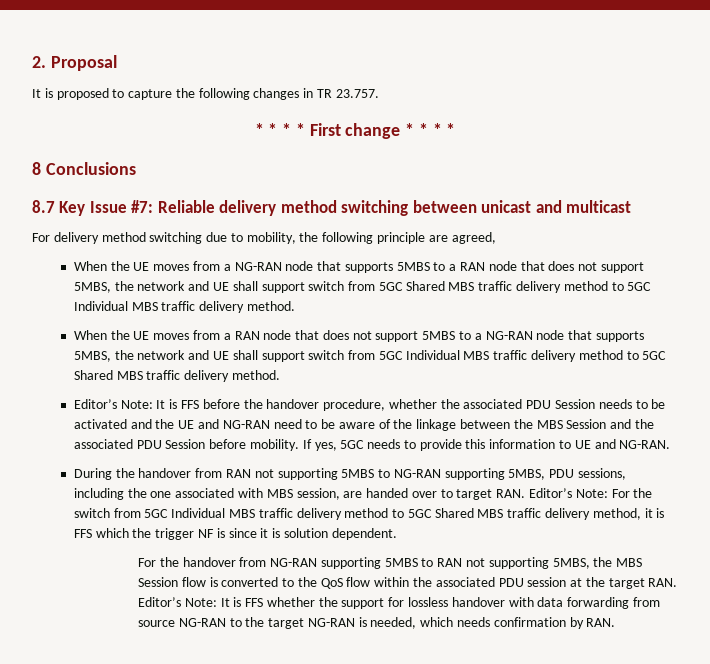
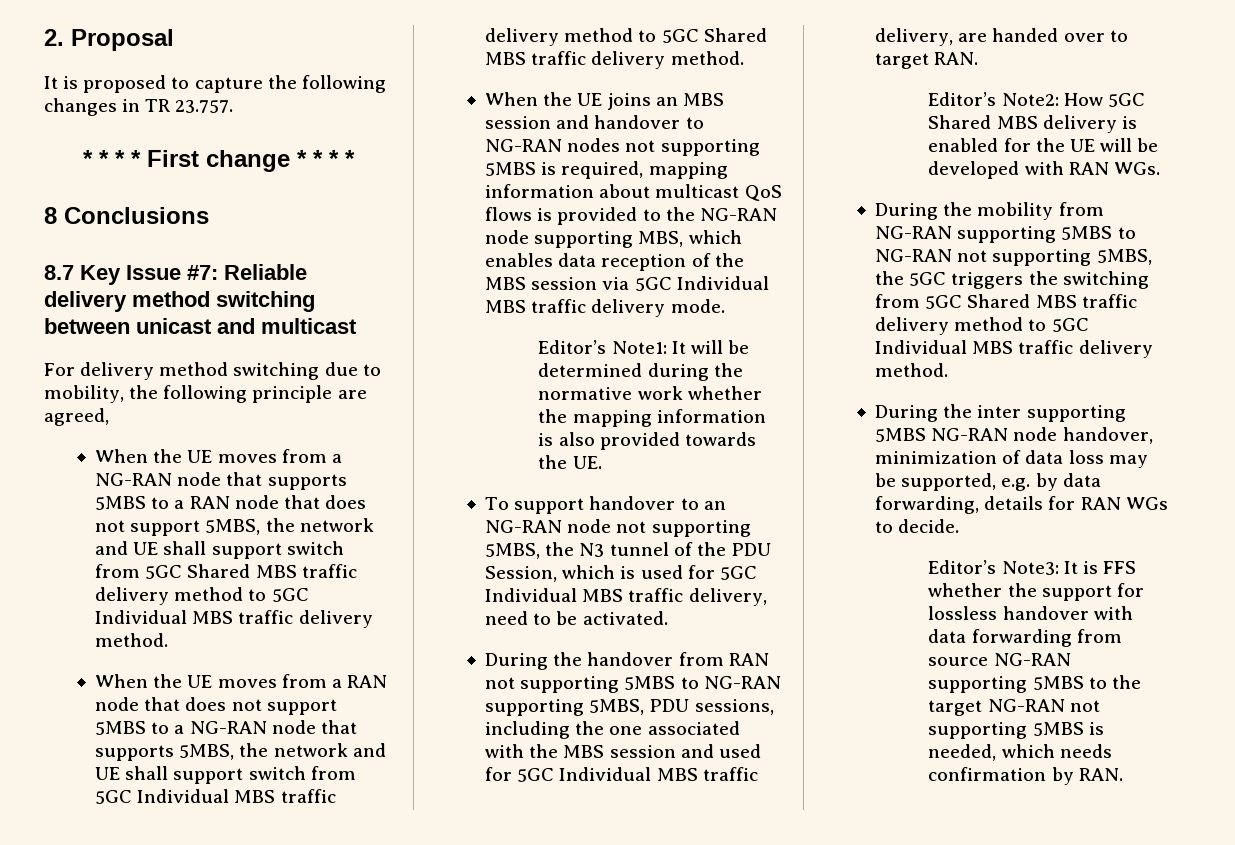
[73,399,666,411] [73,419,654,431] [73,439,671,451] Editor’s Note: It is FFS before the handover procedure, whether the associated PDU Session needs to be activated and the UE and NG-RAN need to be aware of the linkage between the MBS Session and the associated PDU Session before mobility. If yes, 5GC needs to provide this information to UE and NG-RAN. -> [485,92,724,110] [485,115,704,129] [485,138,760,156] [485,161,728,179] [485,184,782,201] [485,207,777,225] [485,230,742,248] [485,253,744,271] [485,276,769,291] [485,299,725,317] [538,340,749,354] [538,363,743,381] [538,386,762,400] [538,409,766,427] [538,432,756,450] [538,455,602,469] [485,496,726,514] [485,519,751,537] [485,542,771,559] [485,565,757,582] [485,588,767,606] [485,611,668,625] When the UE joins an MBS session and handover to NG-RAN nodes not supporting 5MBS is required, mapping information about multicast QoS flows is provided to the NG-RAN node supporting MBS, which enables data reception of the MBS session via 5GC Individual MBS traffic delivery mode. // Editor’s Note1: It will be determined during the normative work whether the mapping information is also provided towards the UE. // To support handover to an NG-RAN node not supporting 5MBS, the N3 tunnel of the PDU Session, which is used for 5GC Individual MBS traffic delivery, need to be activated.
[266,488,340,500] MBS session, -> [529,744,761,758] [485,767,758,782] [875,28,954,46] the MBS session and used for 5GC Individual MBS traffic delivery,
[529,488,653,498] [73,508,665,520] [73,528,397,540] [138,557,643,569] [138,577,678,589] [138,597,217,607] Editor’s Note: For the switch from 5GC Individual MBS traffic delivery method to 5GC Shared MBS traffic delivery method, it is FFS which the trigger NF is since it is solution dependent. // For the handover from NG-RAN supporting 5MBS to RAN not supporting 5MBS, the MBS Session flow is converted to the QoS flow within the associated PDU session at the target RAN. Editor’s Note: -> [928,92,1145,107] [928,115,1137,133] [928,138,1159,152] [928,161,1160,179] [875,202,1104,220] [875,226,1136,243] [875,249,1152,266] [875,271,1149,289] [875,294,1137,309] [875,317,1089,335] [875,340,1153,358] [875,363,949,377] [875,404,1126,422] [875,427,1153,444] [875,450,1148,468] [875,473,1101,491] [875,496,1168,514] [875,519,960,533] [928,560,1059,575] // Editor’s Note2: How 5GC Shared MBS delivery is enabled for the UE will be developed with RAN WGs. // During the mobility from NG-RAN supporting 5MBS to NG-RAN not supporting 5MBS, the 5GC triggers the switching from 5GC Shared MBS traffic delivery method to 5GC Individual MBS traffic delivery method. // During the inter supporting 5MBS NG-RAN node handover, minimization of data loss may be supported, e.g. by data forwarding, details for RAN WGs to decide. // Editor’s Note3:
(226, 622) none -> [928,676,1084,693] supporting 5MBS
(355, 622) none -> [1069,700,1100,712] [928,722,1084,739] not supporting 5MBS

